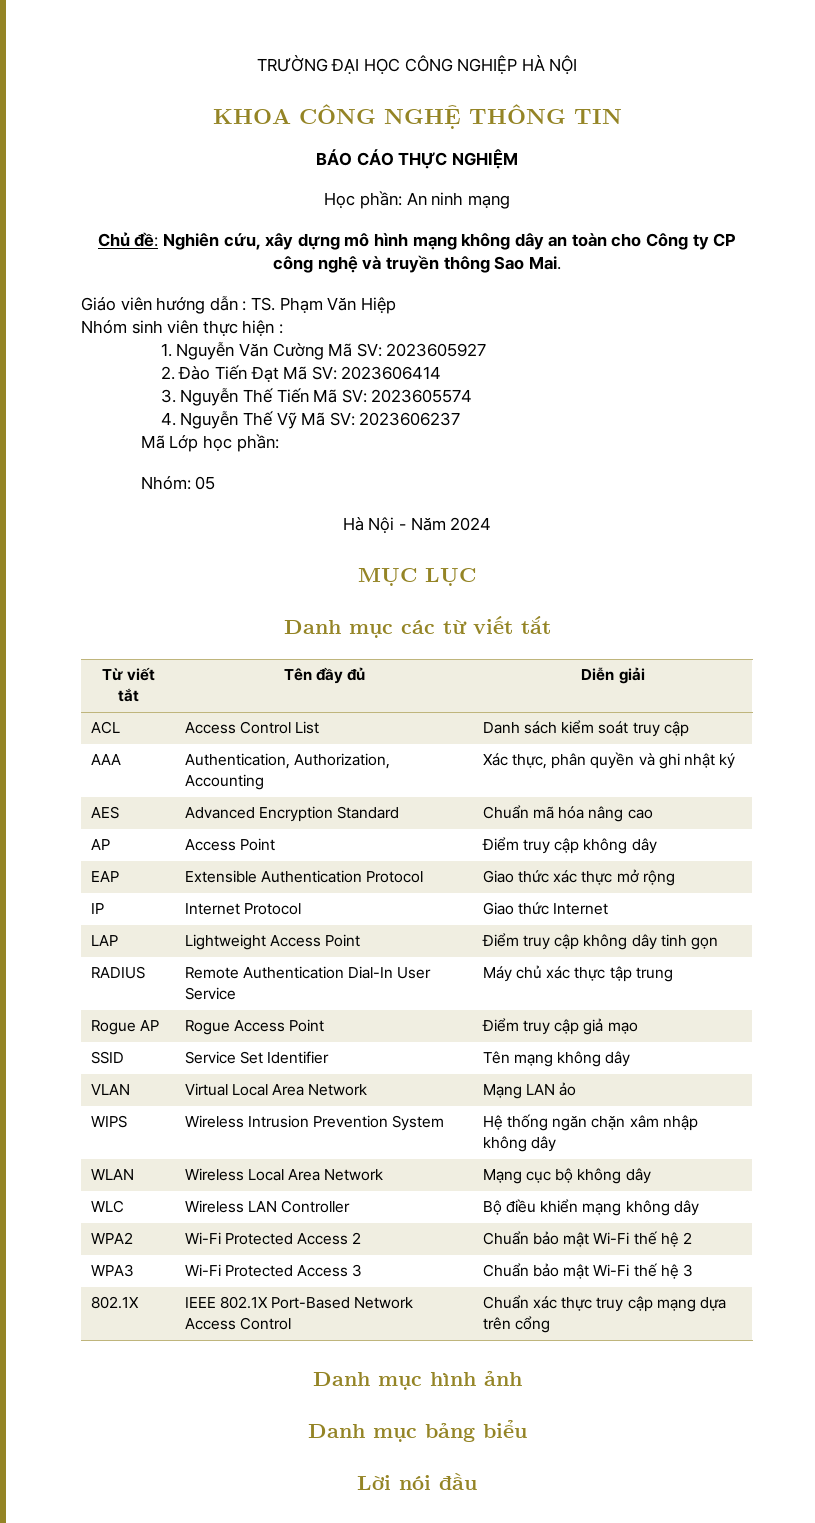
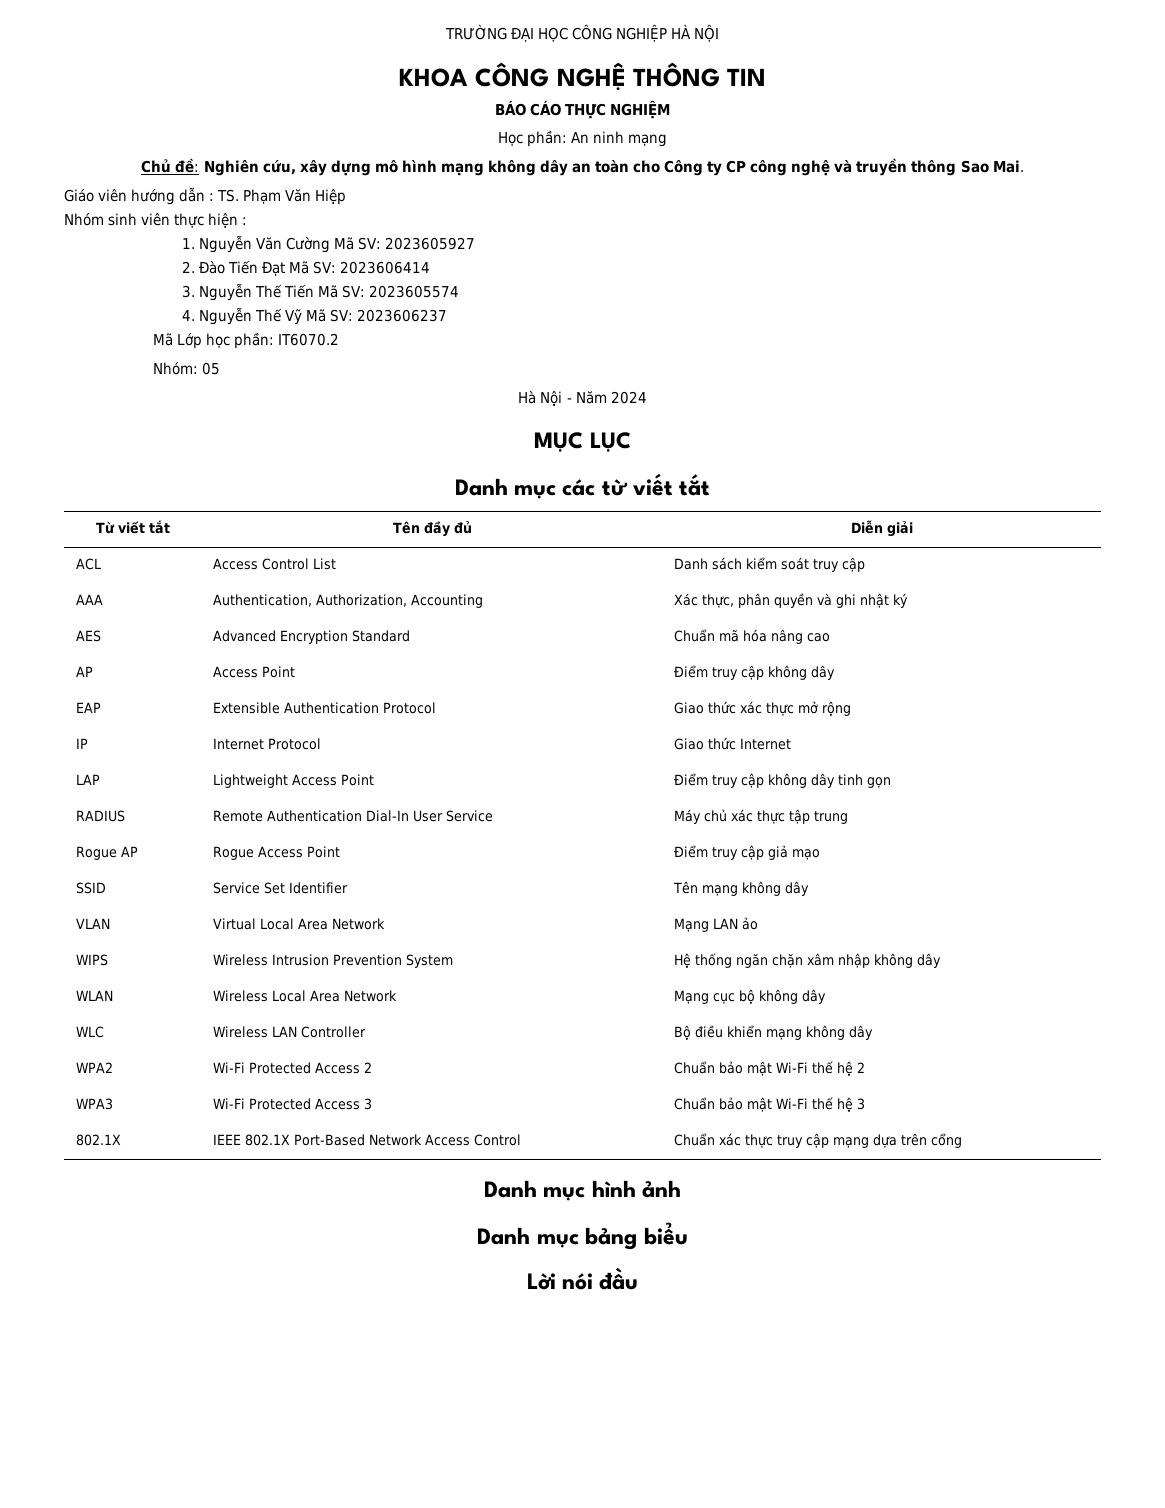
(279, 443) none -> [277,333,339,346] IT6070.2

